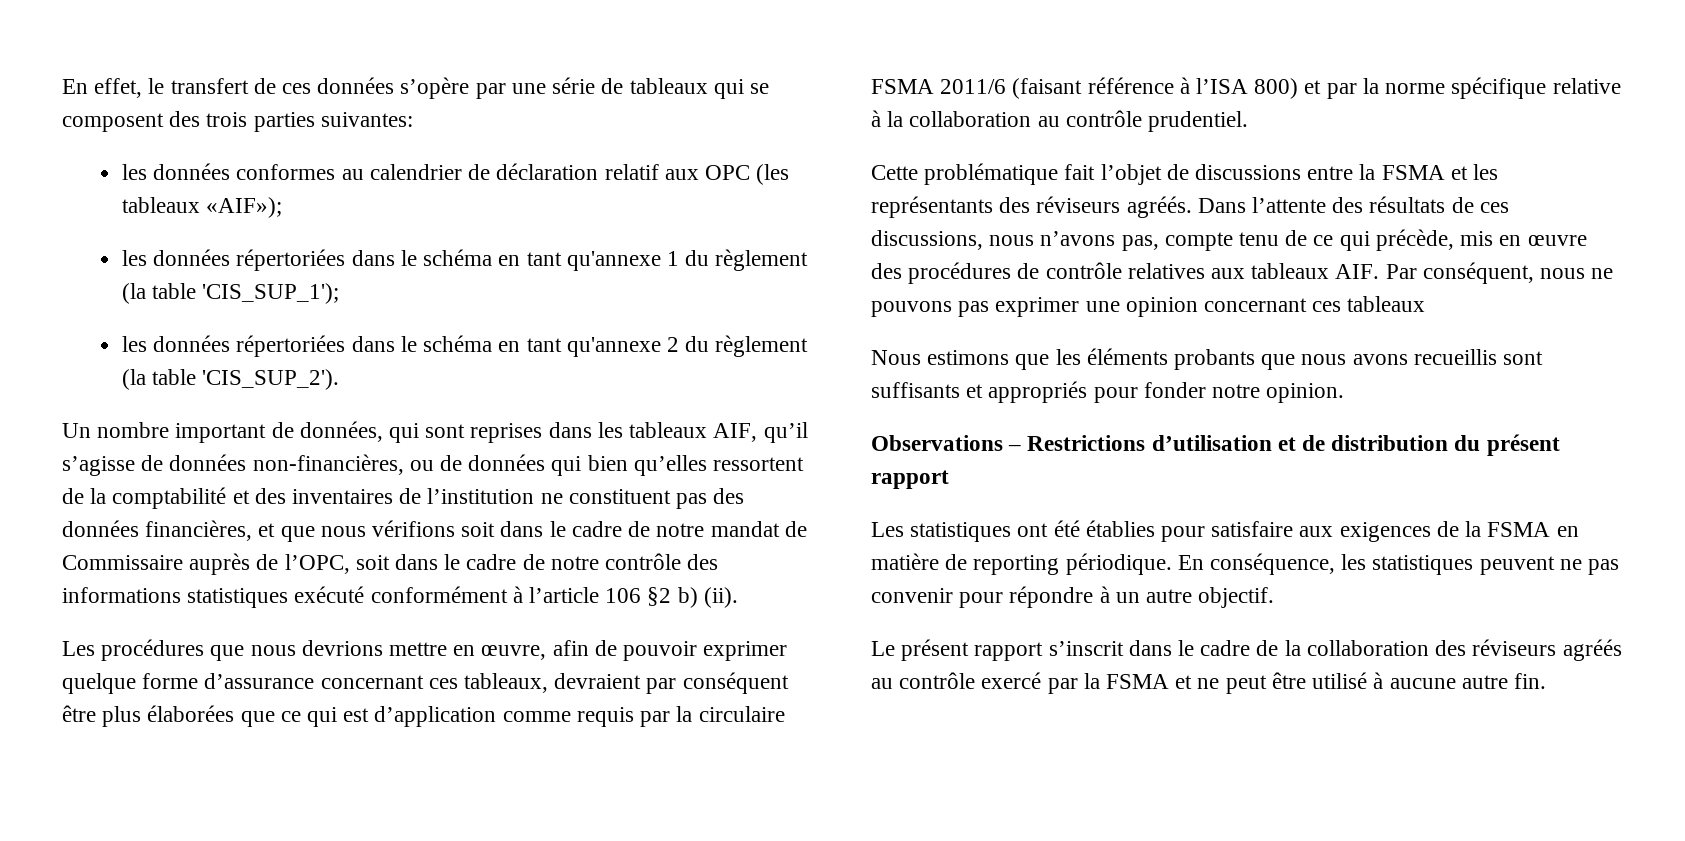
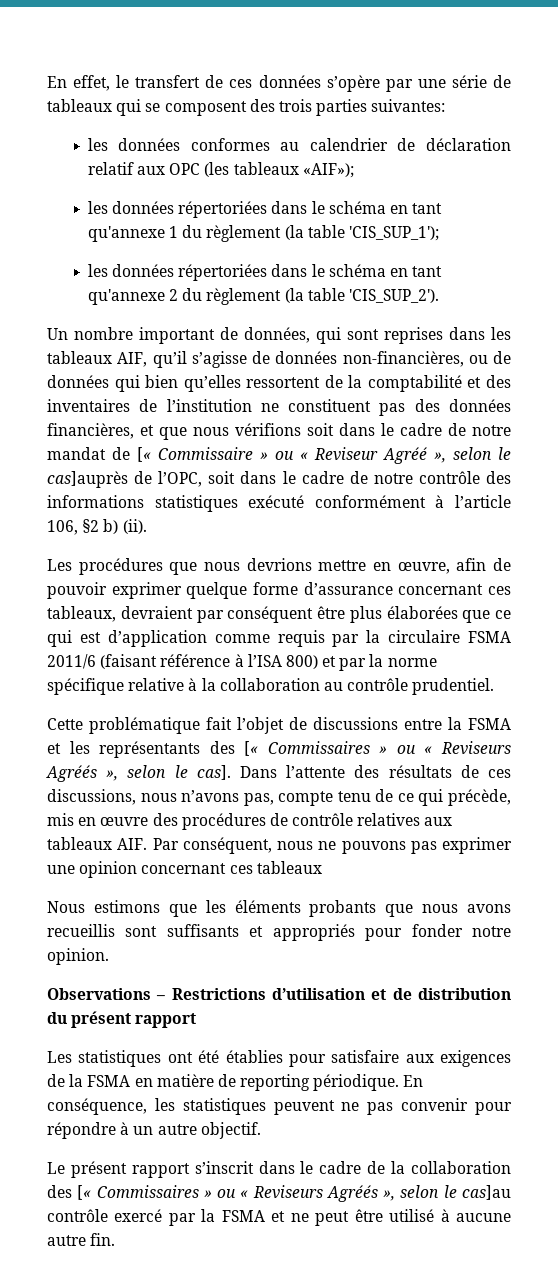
[62,553,251,575] Commissaire auprès -> [137,447,511,464] [47,471,128,488] [« Commissaire » ou « Reviseur Agréé », selon le cas]auprès
[605,588,642,603] 106 -> [47,520,78,535] 106,
[1036,196,1192,218] réviseurs agréés. -> [244,741,511,756] [46,765,231,782] [« Commissaires » ou « Reviseurs Agréés », selon le cas].
[1472,639,1622,661] [871,678,893,689] réviseurs agréés au -> [77,1185,511,1202] [« Commissaires » ou « Reviseurs Agréés », selon le cas]au

